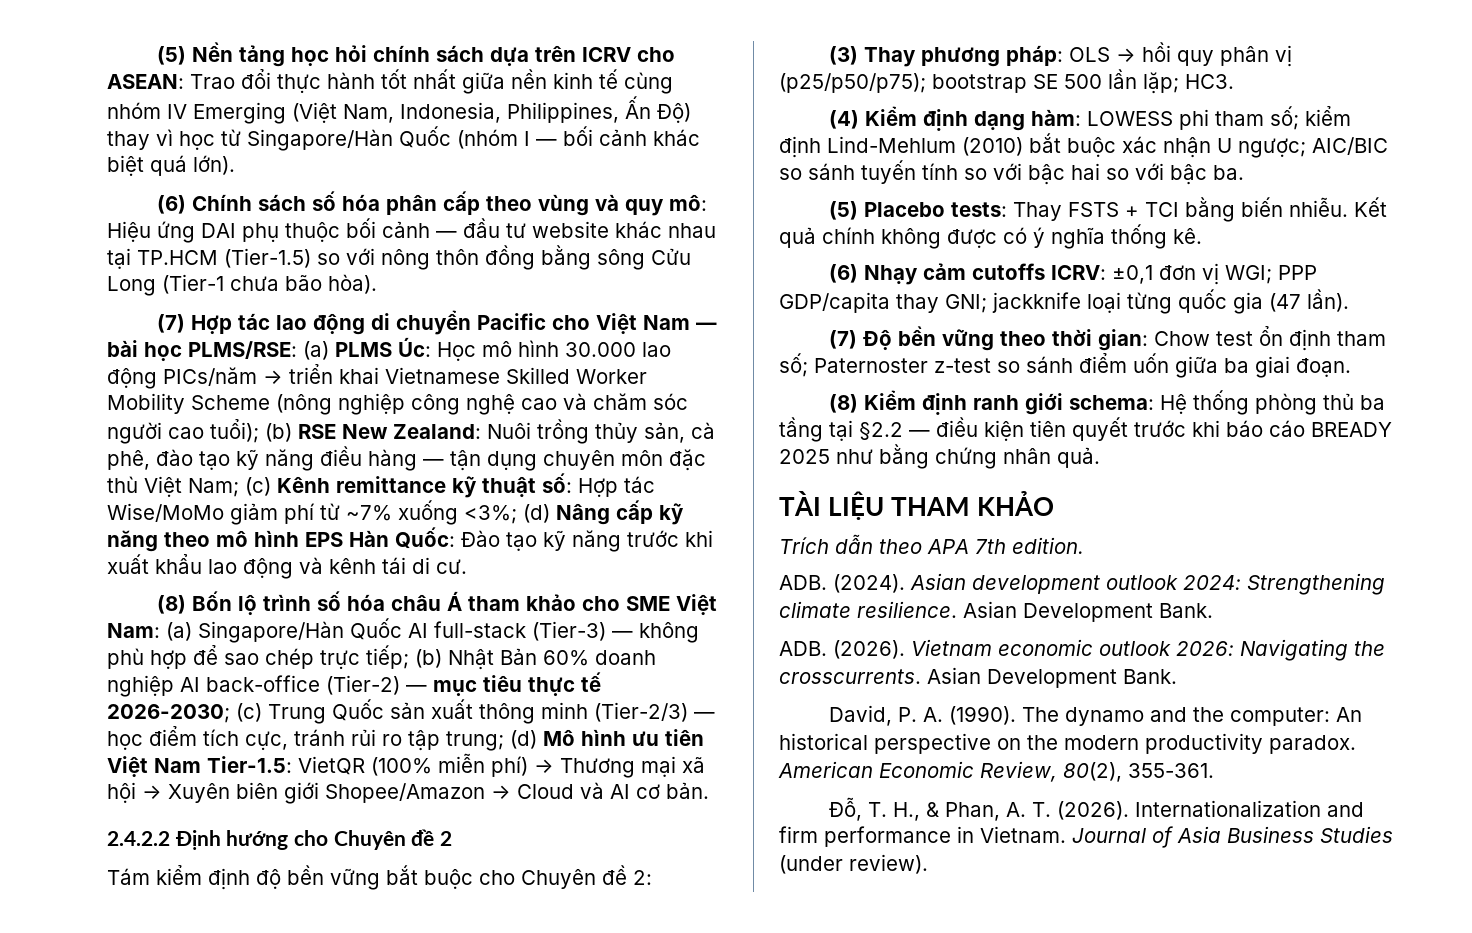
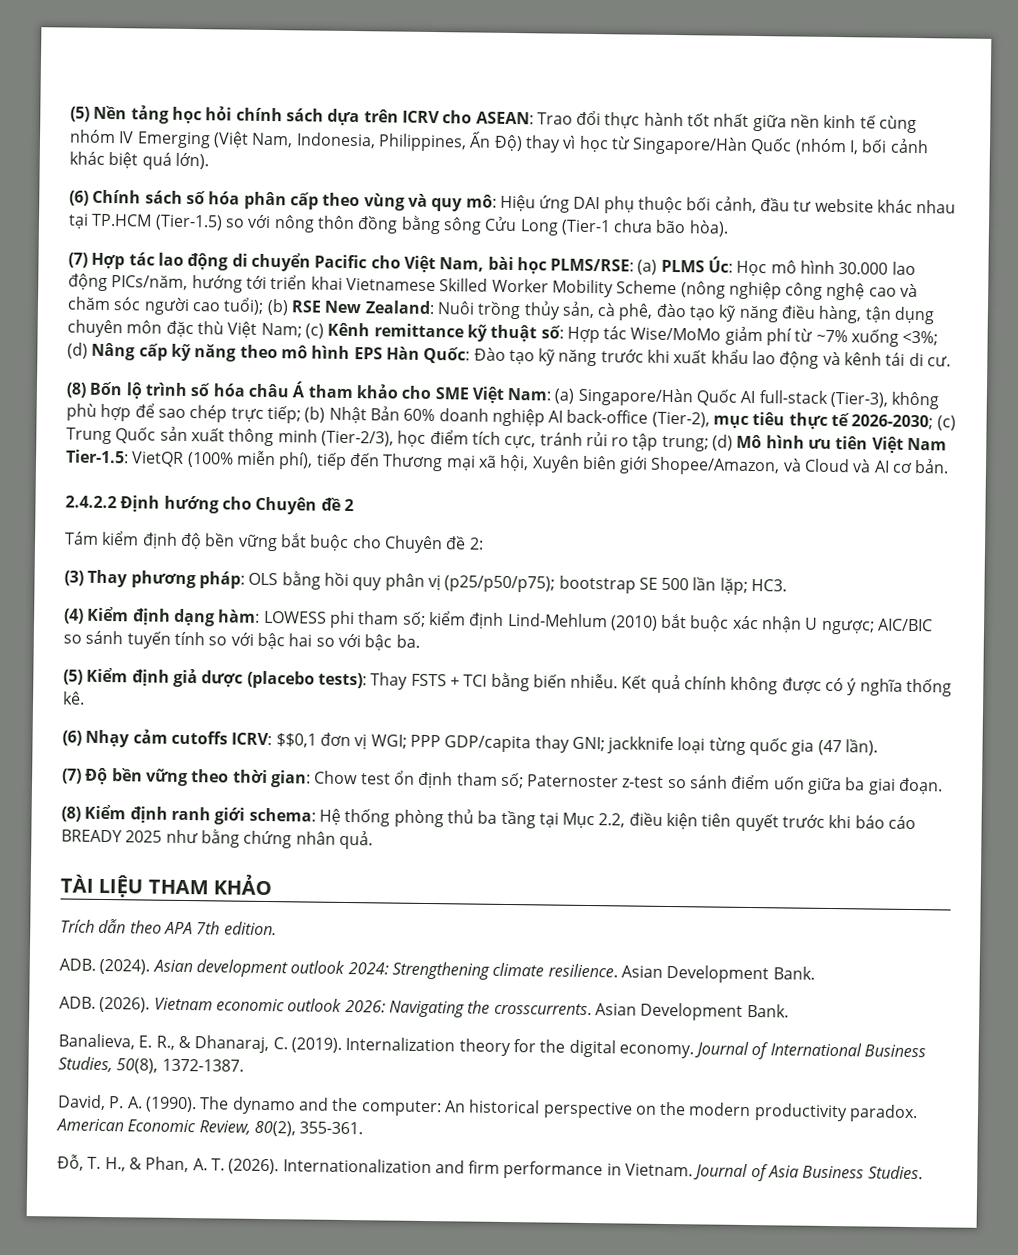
[524,131,557,146] I — -> [849,140,860,155] I,
[382,221,457,238] cảnh — -> [714,196,757,214] cảnh,
[642,315,717,330] Nam — -> [439,257,485,272] Nam,
[163,367,283,386] PICs/năm → -> [111,275,267,293] PICs/năm, hướng tới
[368,449,444,471] hàng — -> [818,305,863,324] hàng,
[532,621,633,641] (Tier-3) — -> [830,391,889,408] (Tier-3),
[326,675,427,695] (Tier-2) — -> [651,411,710,428] (Tier-2),
[594,702,715,722] (Tier-2/3) — -> [320,430,394,447] (Tier-2/3),
[491,756,554,777] phí) → -> [278,452,380,470] phí), tiếp đến
[107,782,162,803] hội → -> [499,454,530,472] hội,
[325,783,511,803] Shopee/Amazon → -> [650,456,802,476] Shopee/Amazon, và
[1115,48,1136,62] → -> [281,571,321,590] bằng
[863,202,1007,217] Placebo tests: -> [86,667,367,689] Kiểm định giả dược (placebo tests):
[1111,265,1153,284] ±0,1 -> [275,733,317,748] $$0,1
[859,422,930,440] §2.2 — -> [562,812,626,829] Mục 2.2,
(1177, 676) none -> [58,1033,927,1060] [58,1056,244,1074] // Banalieva, E. R., & Dhanaraj, C. (2019). Internalization theory for the digital economy. Journal of International Business Studies, 50(8), 1372-1387.
[1320,826,1393,843] [779,854,928,874] Studies (under review). -> [867,1165,923,1180] Studies.

